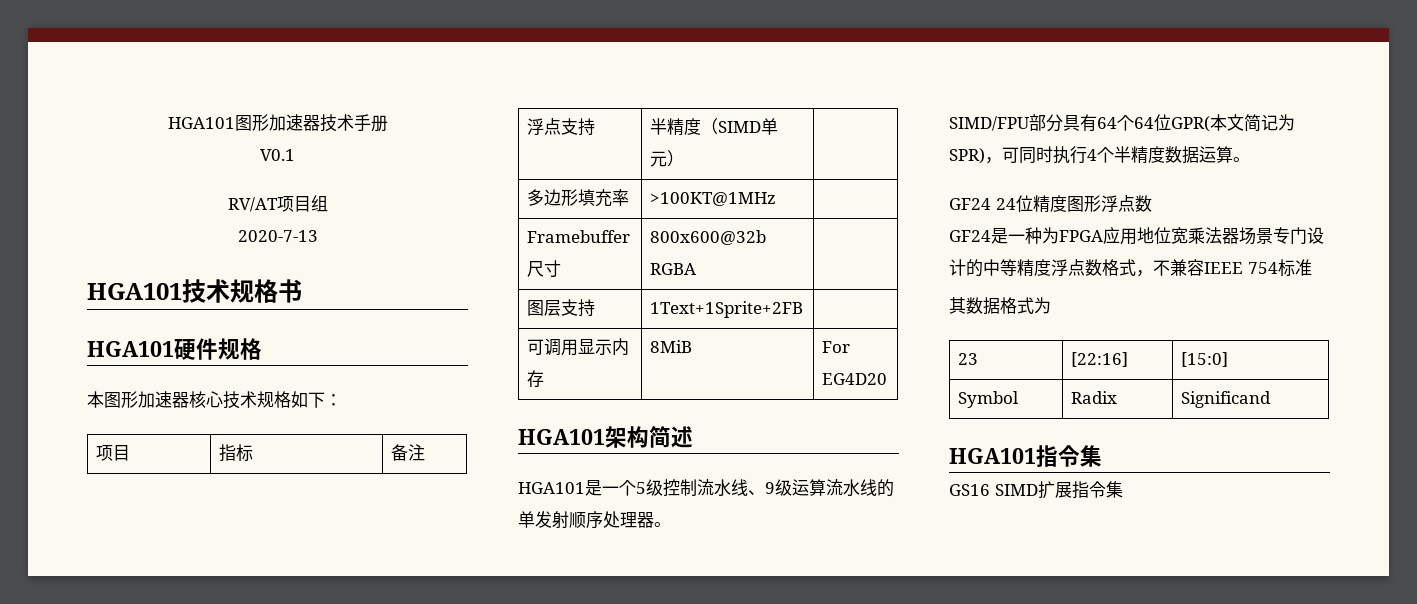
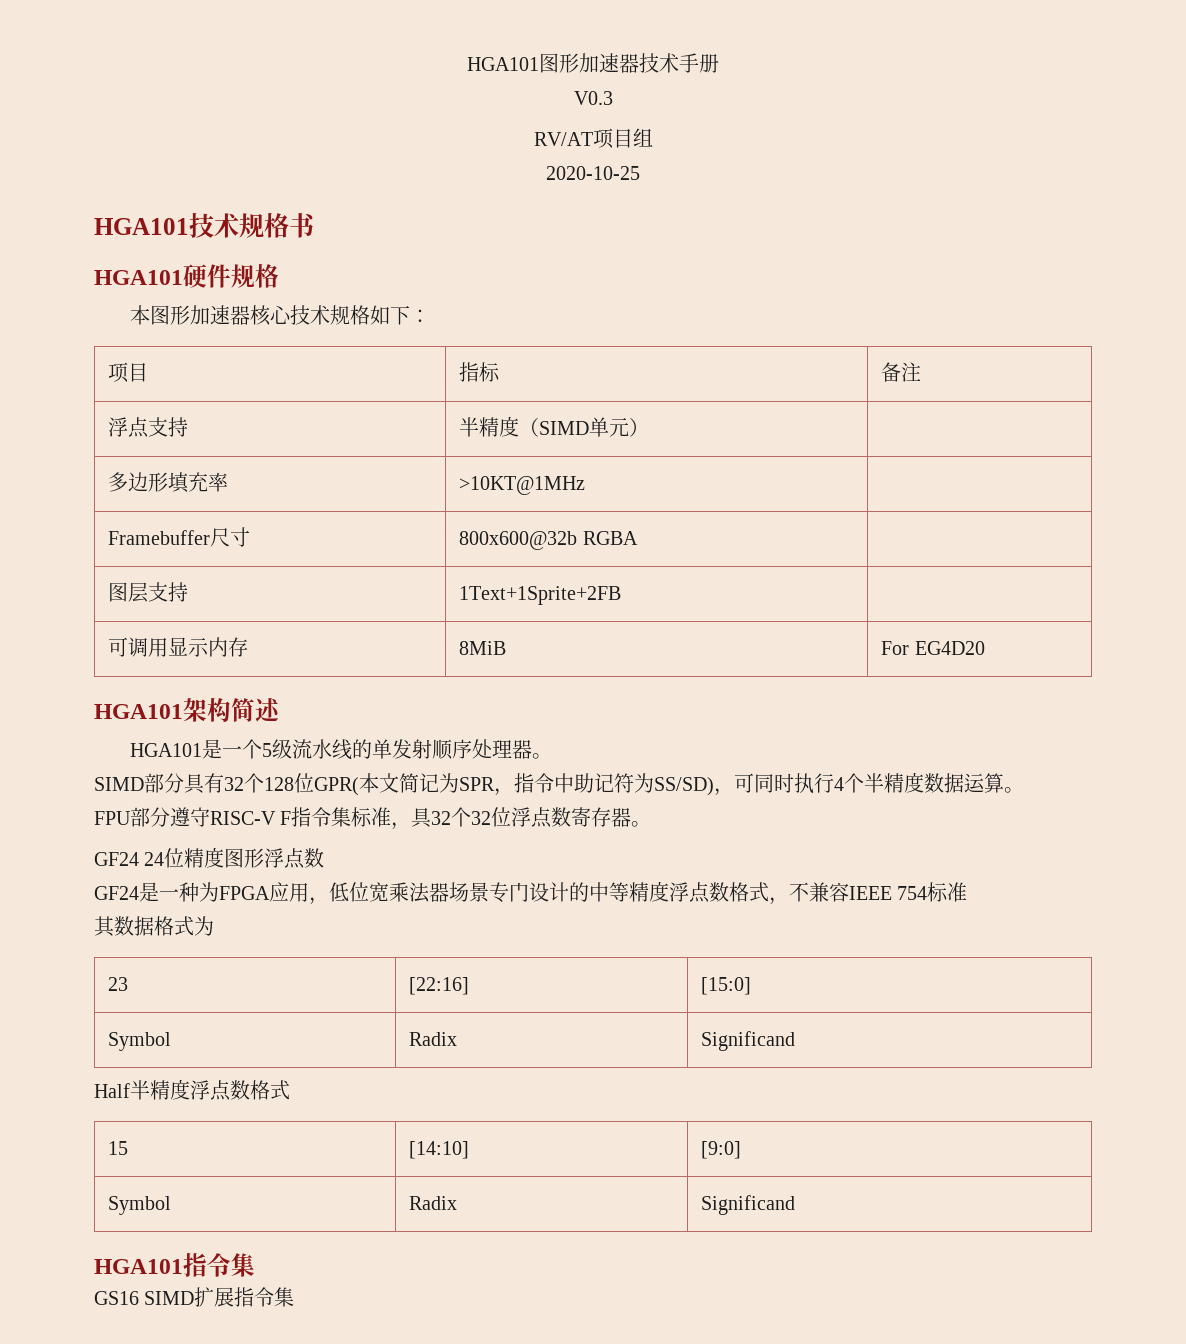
[260,149,295,161] V0.1 -> [573,91,613,105] V0.3
[237,230,318,242] 2020-7-13 -> [546,166,640,180] 2020-10-25
[649,192,776,206] >100KT@1MHz -> [459,476,586,495] >10KT@1MHz
[663,479,826,497] 控制流水线、9级运算 -> (293, 749) none
[949,116,1029,131] SIMD/FPU -> [94,777,144,791] SIMD
[1097,115,1154,131] 64个64 -> [224,773,294,793] 32个128
[949,148,985,164] SPR) -> [459,773,714,796] SPR，指令中助记符为SS/SD)
(1250, 159) none -> [94,807,652,830] // FPU部分遵守RISC-V F指令集标准，具32个32位浮点数寄存器。
[1137,227,1154,244] 地 -> [309,882,349,905] ，低
(1271, 399) none -> [94,1079,290,1101] [108,1141,129,1155] [409,1141,470,1159] [701,1141,742,1159] [108,1196,172,1215] [409,1196,458,1210] [701,1195,796,1215] // Half半精度浮点数格式 // 15 | [14:10] | [9:0] // Symbol | Radix | Significand

